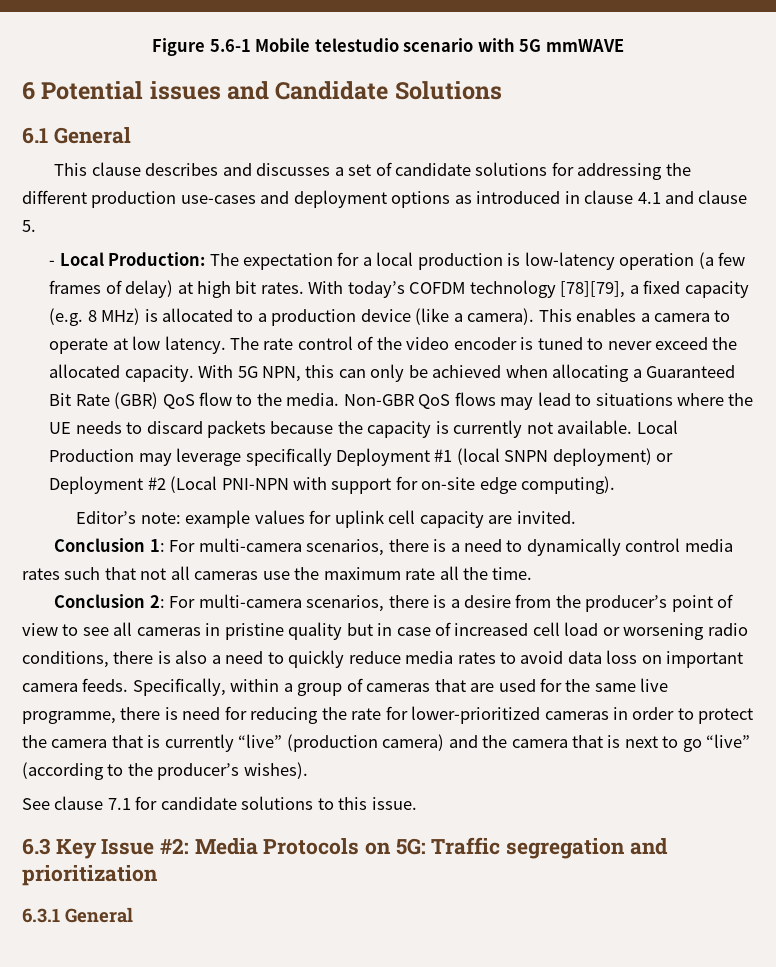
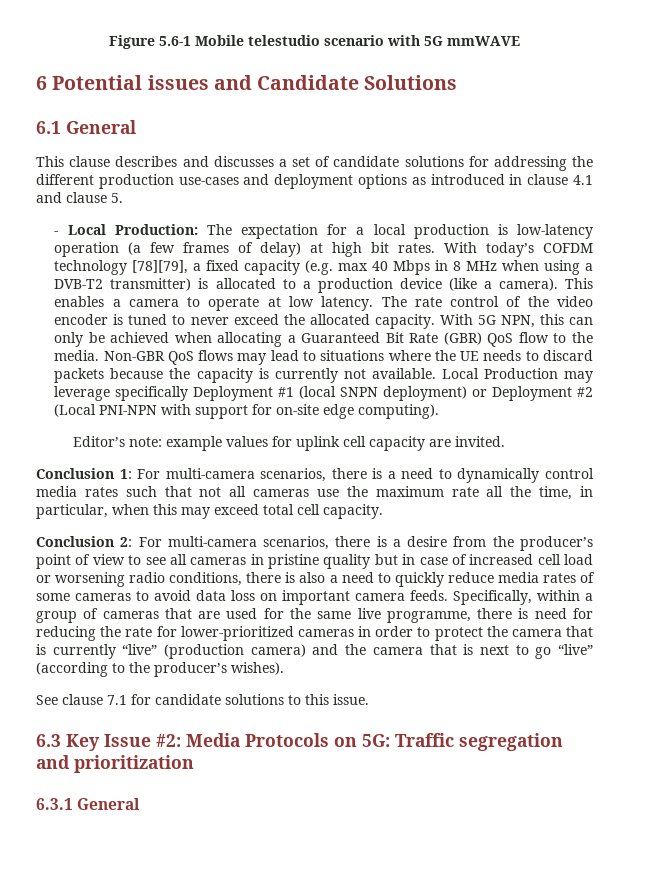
[87,308,141,325] 8 MHz) -> [338,260,593,275] [54,278,192,291] max 40 Mbps in 8 MHz when using a DVB-T2 transmitter)
[492,567,533,580] time. -> [539,486,593,500] [36,504,383,519] time, in particular, when this may exceed total cell capacity.
(496, 658) none -> [579,572,595,583] [36,593,131,601] of some cameras

